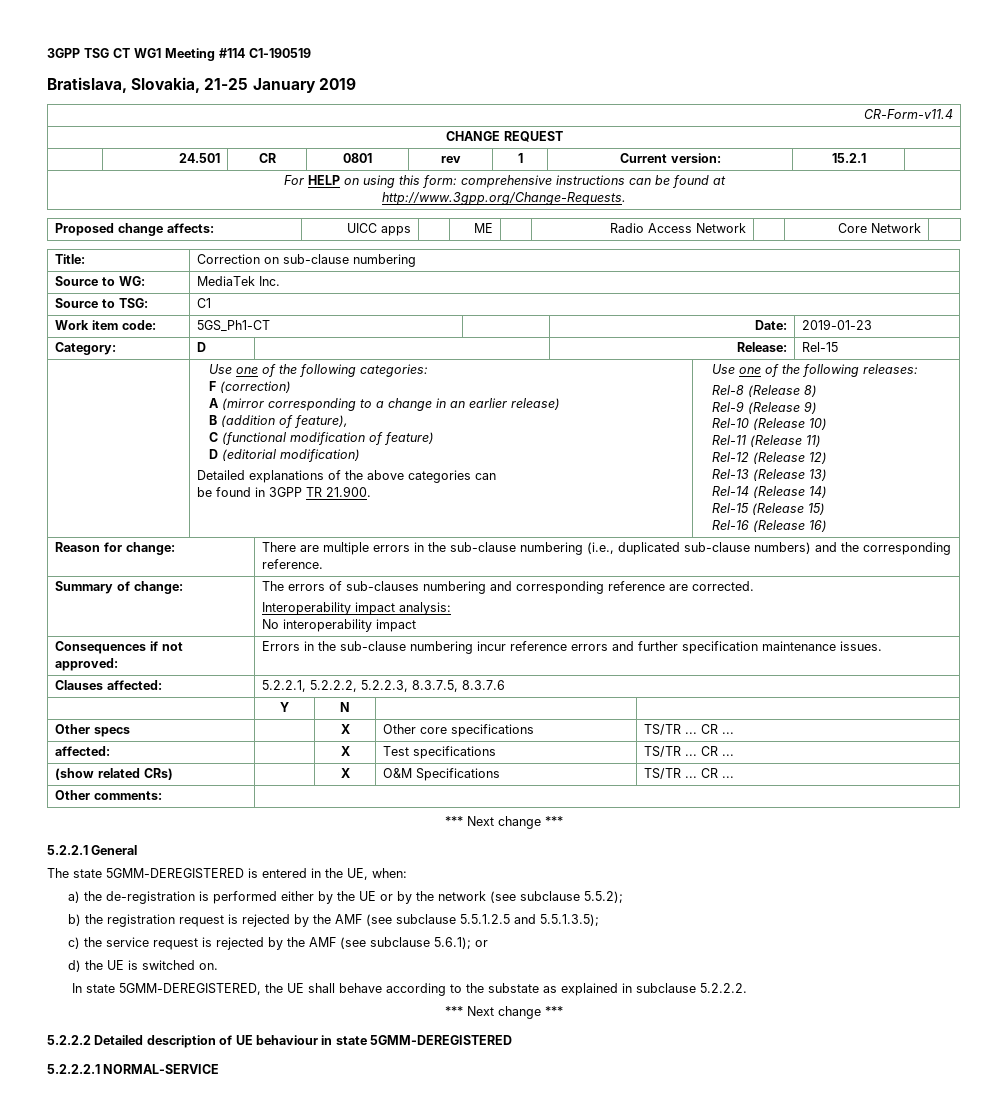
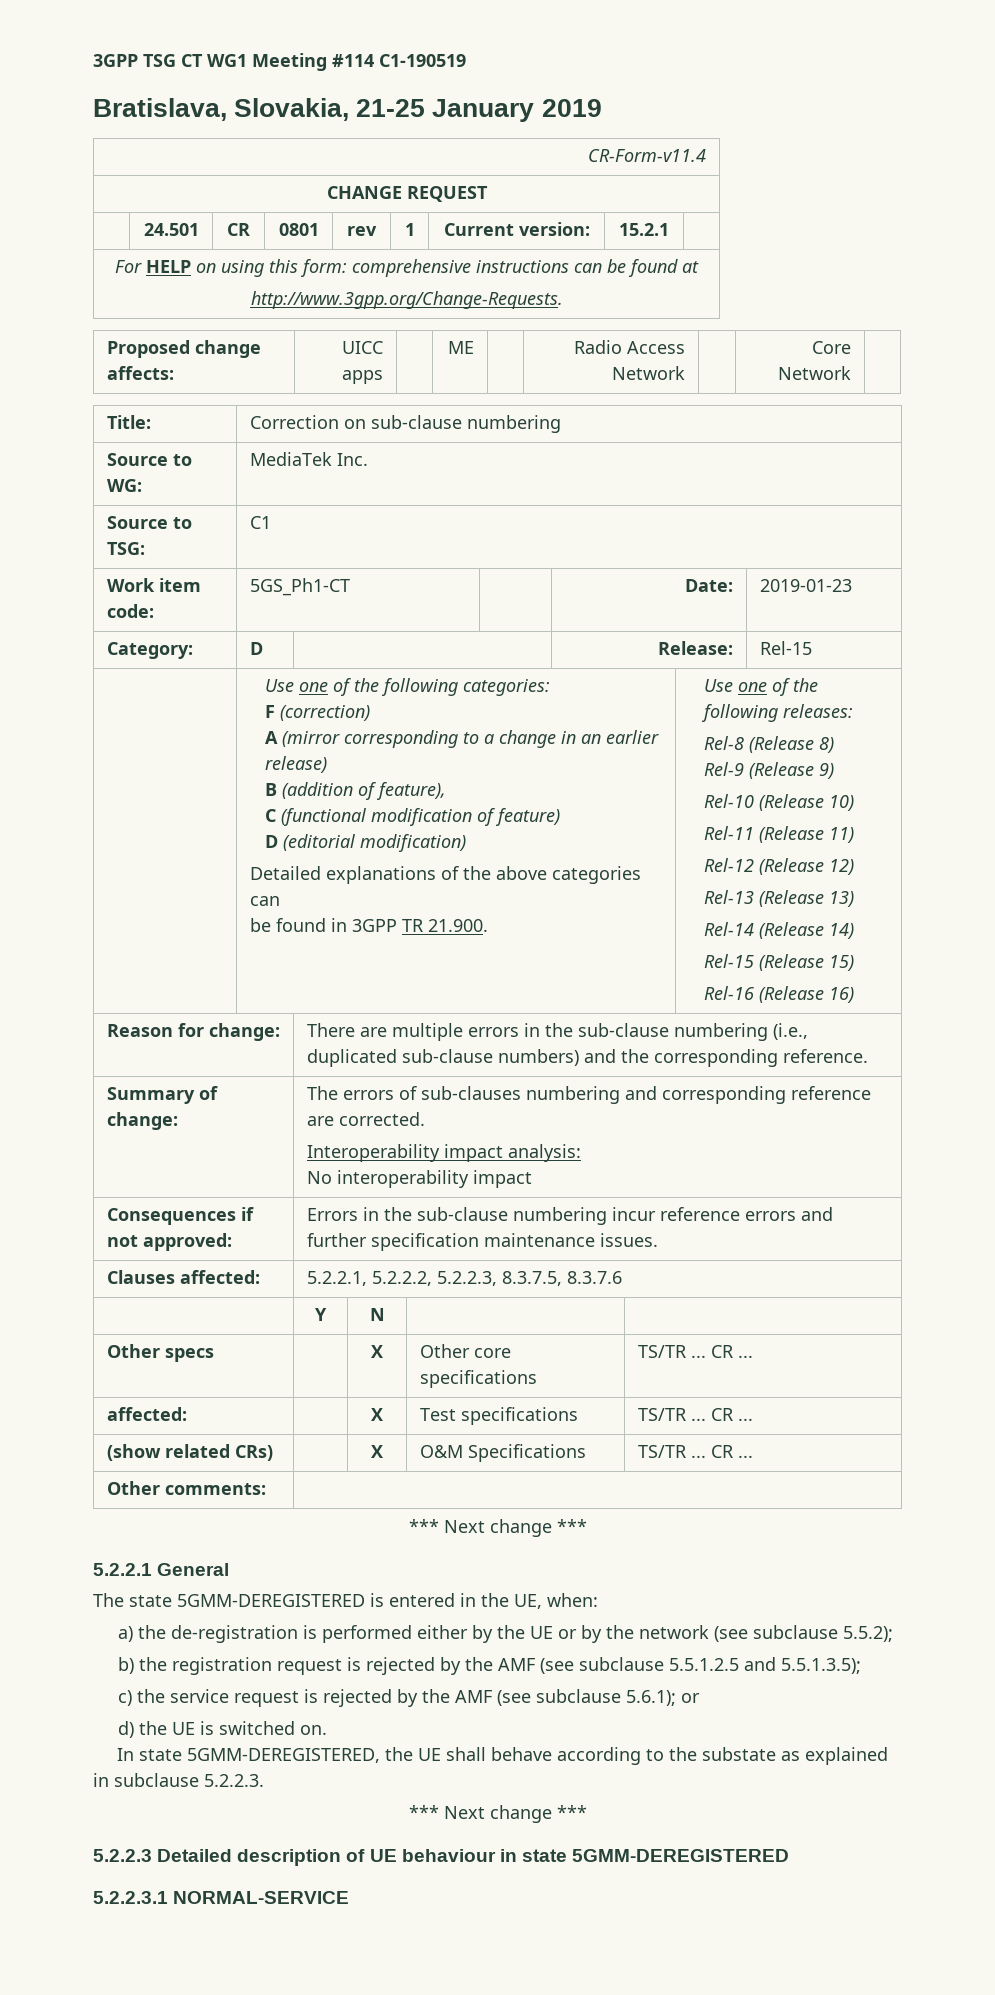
[699,983,747,993] [445,1006,563,1019] [47,1035,91,1045] 5.2.2.2. // *** Next change *** // 5.2.2.2 -> [204,1774,264,1787] [408,1805,587,1823] [93,1849,152,1862] 5.2.2.3. // *** Next change *** // 5.2.2.3
[47,1064,100,1074] 5.2.2.2.1 -> [93,1891,168,1904] 5.2.2.3.1

